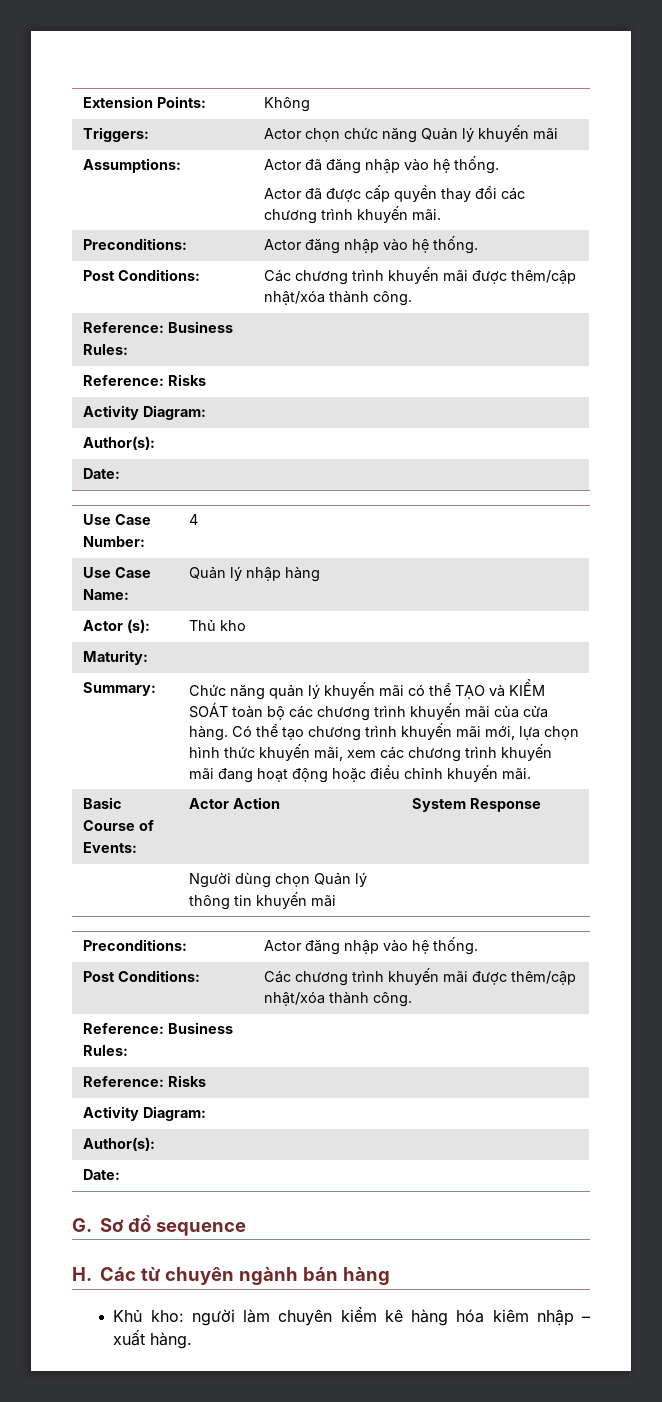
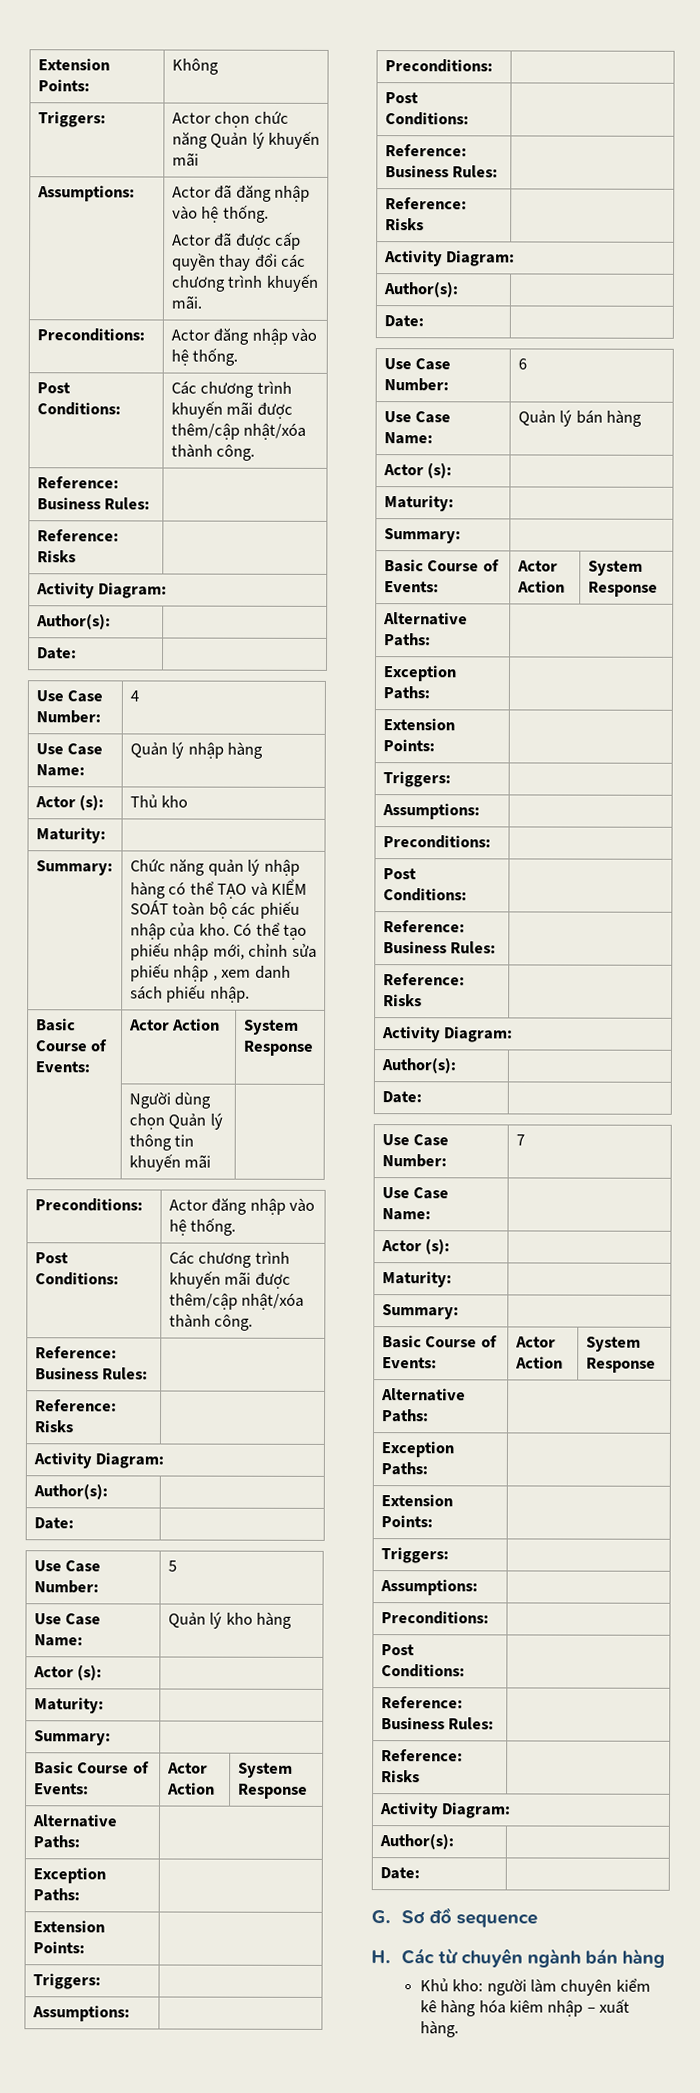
[323,682,404,699] khuyến mãi -> [263,859,300,876] [129,882,166,899] nhập hàng
[316,703,548,721] [188,723,579,741] [188,744,552,762] [188,765,531,783] chương trình khuyến mãi của cửa hàng. Có thể tạo chương trình khuyến mãi mới, lựa chọn hình thức khuyến mãi, xem các chương trình khuyến mãi đang hoạt động hoặc điều chỉnh khuyến mãi. -> [259,901,300,919] [129,922,307,940] [129,943,317,961] [129,964,291,982] [129,985,250,1003] phiếu nhập của kho. Có thể tạo phiếu nhập mới, chỉnh sửa phiếu nhập , xem danh sách phiếu nhập.
(120, 1174) none -> [33,1560,102,1573] [33,1580,99,1594] [167,1560,177,1572] [33,1613,102,1626] [33,1634,83,1647] [167,1611,293,1629] [32,1664,103,1681] [33,1697,104,1714] [33,1730,111,1746] [33,1761,150,1775] [33,1783,89,1795] [166,1762,208,1774] [166,1782,215,1795] [237,1762,293,1778] [237,1783,308,1799] [31,1814,117,1828] [32,1835,80,1849] [32,1867,106,1884] [32,1888,80,1902] [32,1920,105,1933] [32,1941,85,1954] [32,1973,101,1990] [31,2005,130,2022] [384,59,493,73] [384,92,419,104] [384,112,469,126] [384,144,467,157] [384,165,499,178] [384,197,467,210] [384,218,424,231] [383,250,516,267] [382,281,459,298] [383,315,424,328] [383,358,452,371] [383,378,449,392] [517,358,527,370] [383,411,452,424] [383,432,433,445] [517,409,643,427] [382,462,453,479] [383,495,454,512] [383,528,461,544] [383,559,500,573] [383,581,439,593] [516,560,558,572] [516,580,565,593] [587,560,643,576] [587,581,658,597] [382,612,468,626] [383,633,431,647] [382,665,456,682] [382,686,430,700] [382,718,455,731] [382,739,435,752] [382,771,451,788] [381,803,480,820] [382,835,491,849] [382,868,417,880] [382,888,467,902] [382,920,465,933] [382,941,497,954] [382,973,465,986] [382,994,422,1007] [381,1026,514,1043] [380,1057,456,1074] [381,1091,422,1104] [381,1134,450,1147] [381,1154,447,1168] [515,1134,525,1146] [381,1187,450,1200] [381,1208,431,1221] [380,1238,451,1255] [381,1271,452,1288] [381,1304,459,1320] [381,1335,498,1349] [381,1357,437,1369] [514,1336,556,1348] [514,1356,563,1369] [585,1336,641,1352] [585,1357,656,1373] [380,1388,466,1402] [381,1409,429,1423] [380,1441,454,1458] [380,1462,428,1476] [380,1494,453,1507] [380,1515,433,1528] [380,1547,449,1564] [379,1579,478,1596] [380,1611,489,1625] [380,1644,415,1656] [380,1664,465,1678] [380,1696,463,1709] [380,1717,495,1730] [380,1749,463,1762] [380,1770,420,1783] [378,1802,512,1819] [378,1833,454,1850] [379,1867,420,1880] // Use Case Number: | 5 // Use Case Name: | Quản lý kho hàng // Actor (s): | // Maturity: | // Summary: | // Basic Course of Events: | Actor Action | System Response // Alternative Paths: | // Exception Paths: | // Extension Points: | // Triggers: | // Assumptions: | // Preconditions: | // Post Conditions: | // Reference: Business Rules: | // Reference: Risks | // Activity Diagram: // Author(s): | // Date: | // Use Case Number: | 6 // Use Case Name: | Quản lý bán hàng // Actor (s): | // Maturity: | // Summary: | // Basic Course of Events: | Actor Action | System Response // Alternative Paths: | // Exception Paths: | // Extension Points: | // Triggers: | // Assumptions: | // Preconditions: | // Post Conditions: | // Reference: Business Rules: | // Reference: Risks | // Activity Diagram: // Author(s): | // Date: | // Use Case Number: | 7 // Use Case Name: | // Actor (s): | // Maturity: | // Summary: | // Basic Course of Events: | Actor Action | System Response // Alternative Paths: | // Exception Paths: | // Extension Points: | // Triggers: | // Assumptions: | // Preconditions: | // Post Conditions: | // Reference: Business Rules: | // Reference: Risks | // Activity Diagram: // Author(s): | // Date: |

